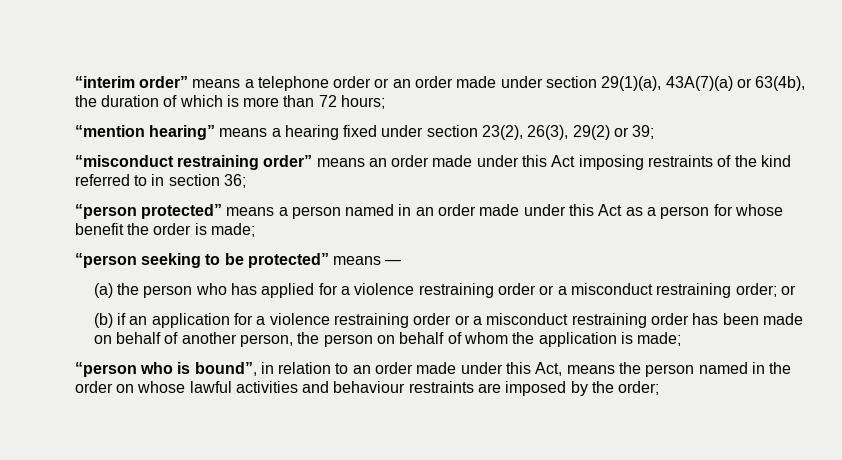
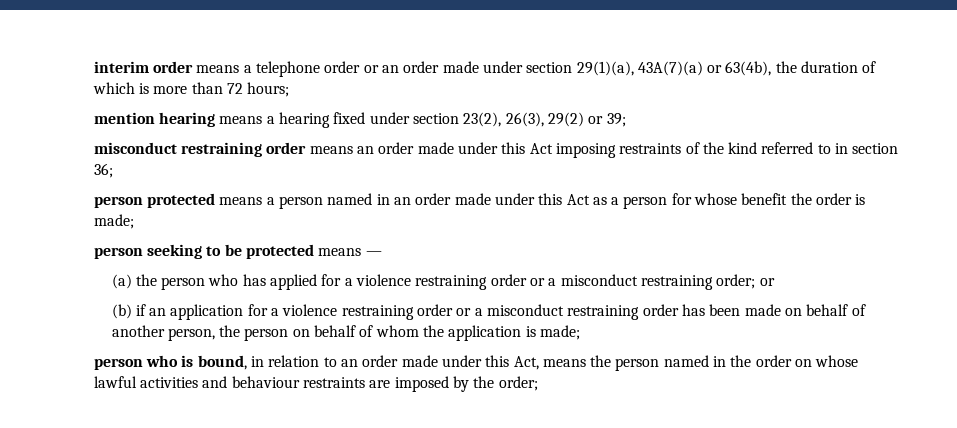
[74,76,188,88] “interim order” -> [93,61,193,73] interim order
[74,125,215,140] “mention hearing” -> [93,112,215,127] mention hearing
[74,155,313,170] “misconduct restraining order” -> [93,142,307,157] misconduct restraining order
[74,204,222,219] “person protected” -> [93,193,215,208] person protected
[74,253,137,268] “person -> [93,247,143,259] person
[247,253,329,268] protected” -> [245,244,314,259] protected
[74,362,137,377] “person -> [93,358,143,370] person
[194,362,257,376] bound”, -> [197,355,247,370] bound,

